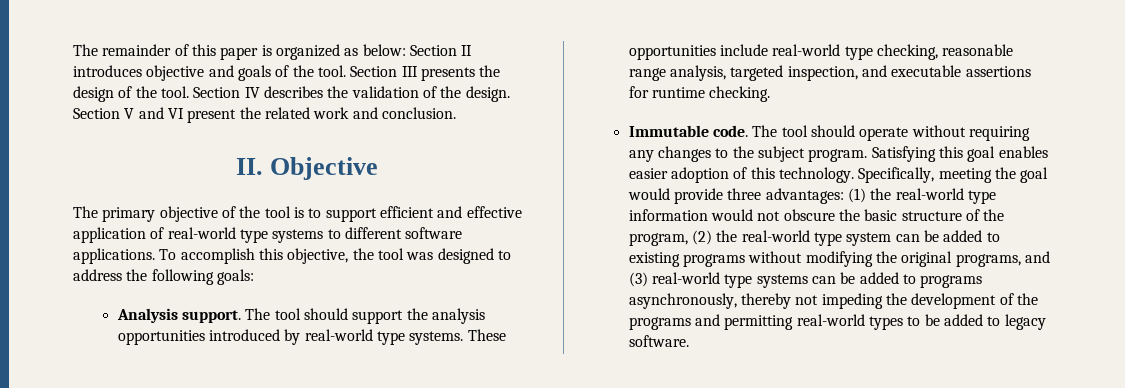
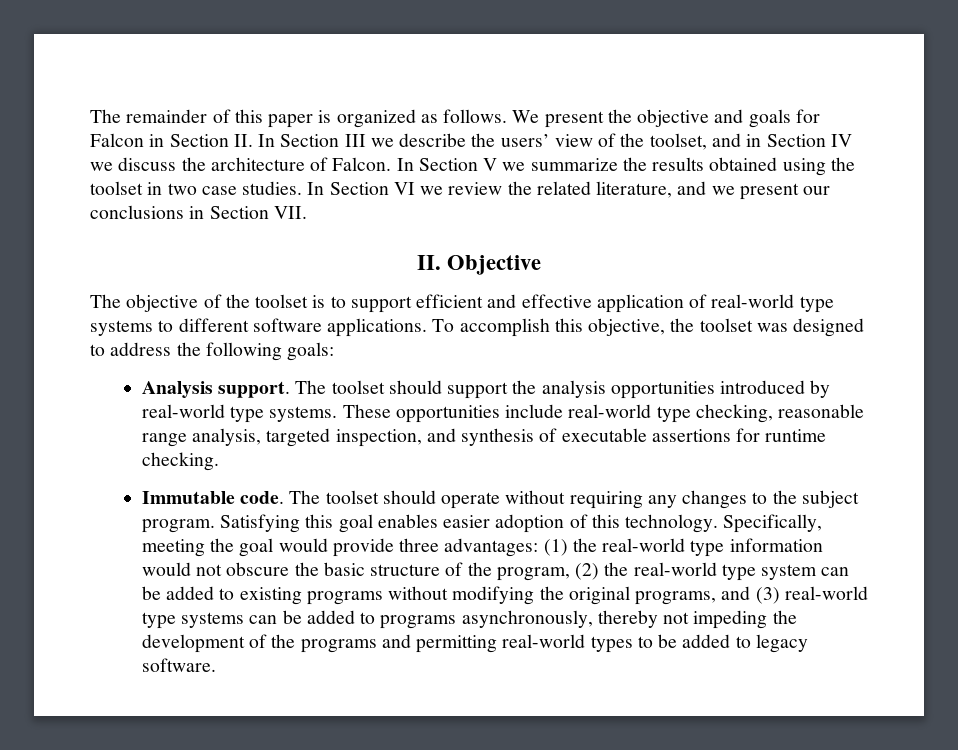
[362,44,473,56] [73,65,501,81] [73,86,510,102] [73,107,456,123] below: Section II introduces objective and goals of the tool. Section III presents the design of the tool. Section IV describes the validation of the design. Section V and VI present the related work and conclusion. -> [443,109,820,128] [90,133,852,150] [90,157,855,176] [90,181,831,200] [90,205,307,219] follows. We present the objective and goals for Falcon in Section II. In Section III we describe the users’ view of the toolset, and in Section IV we discuss the architecture of Falcon. In Section V we summarize the results obtained using the toolset in two case studies. In Section VI we review the related literature, and we present our conclusions in Section VII.
[102,207,156,222] primary -> (121, 301) none
[264,206,291,218] tool -> [255,294,309,308] toolset
[377,248,404,260] tool -> [699,318,753,332] toolset
[274,308,301,320] tool -> [331,380,385,394] toolset
(888, 71) none -> [461,428,558,446] synthesis of
[781,125,808,137] tool -> [325,490,379,504] toolset

